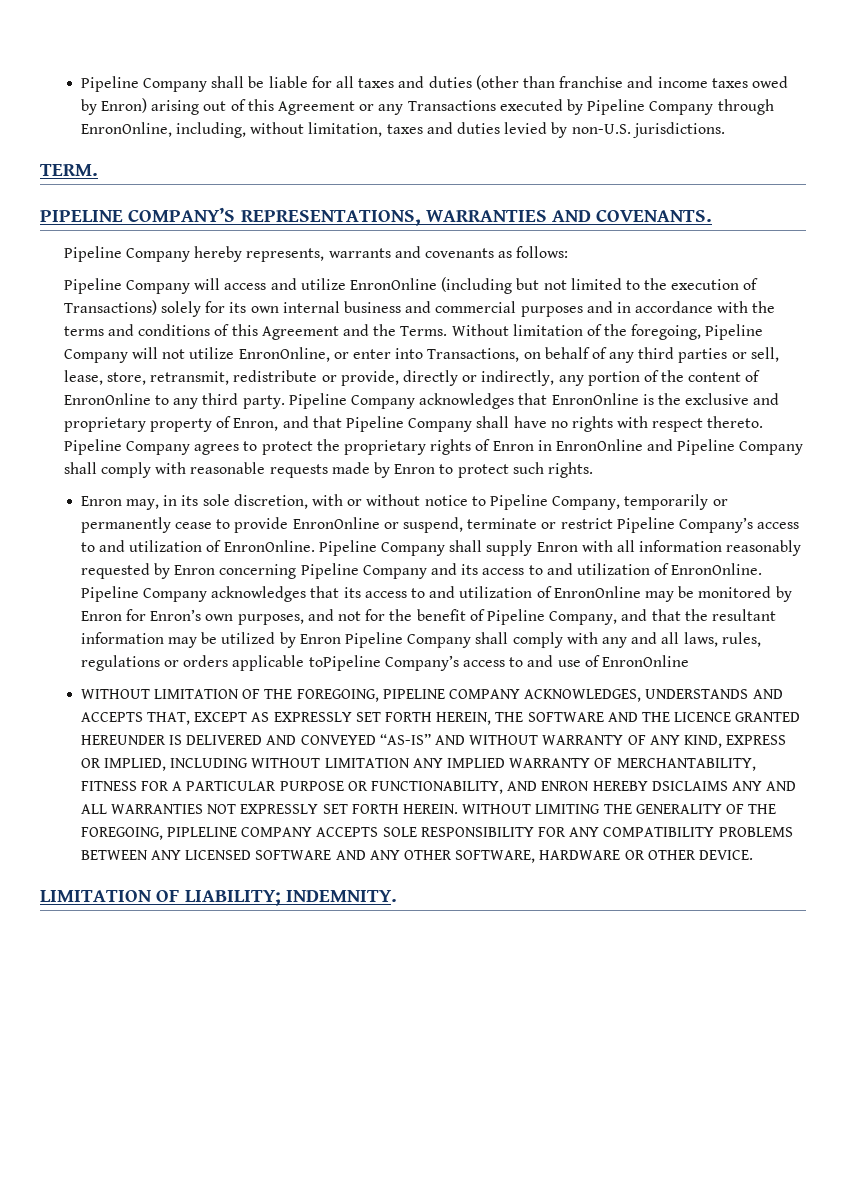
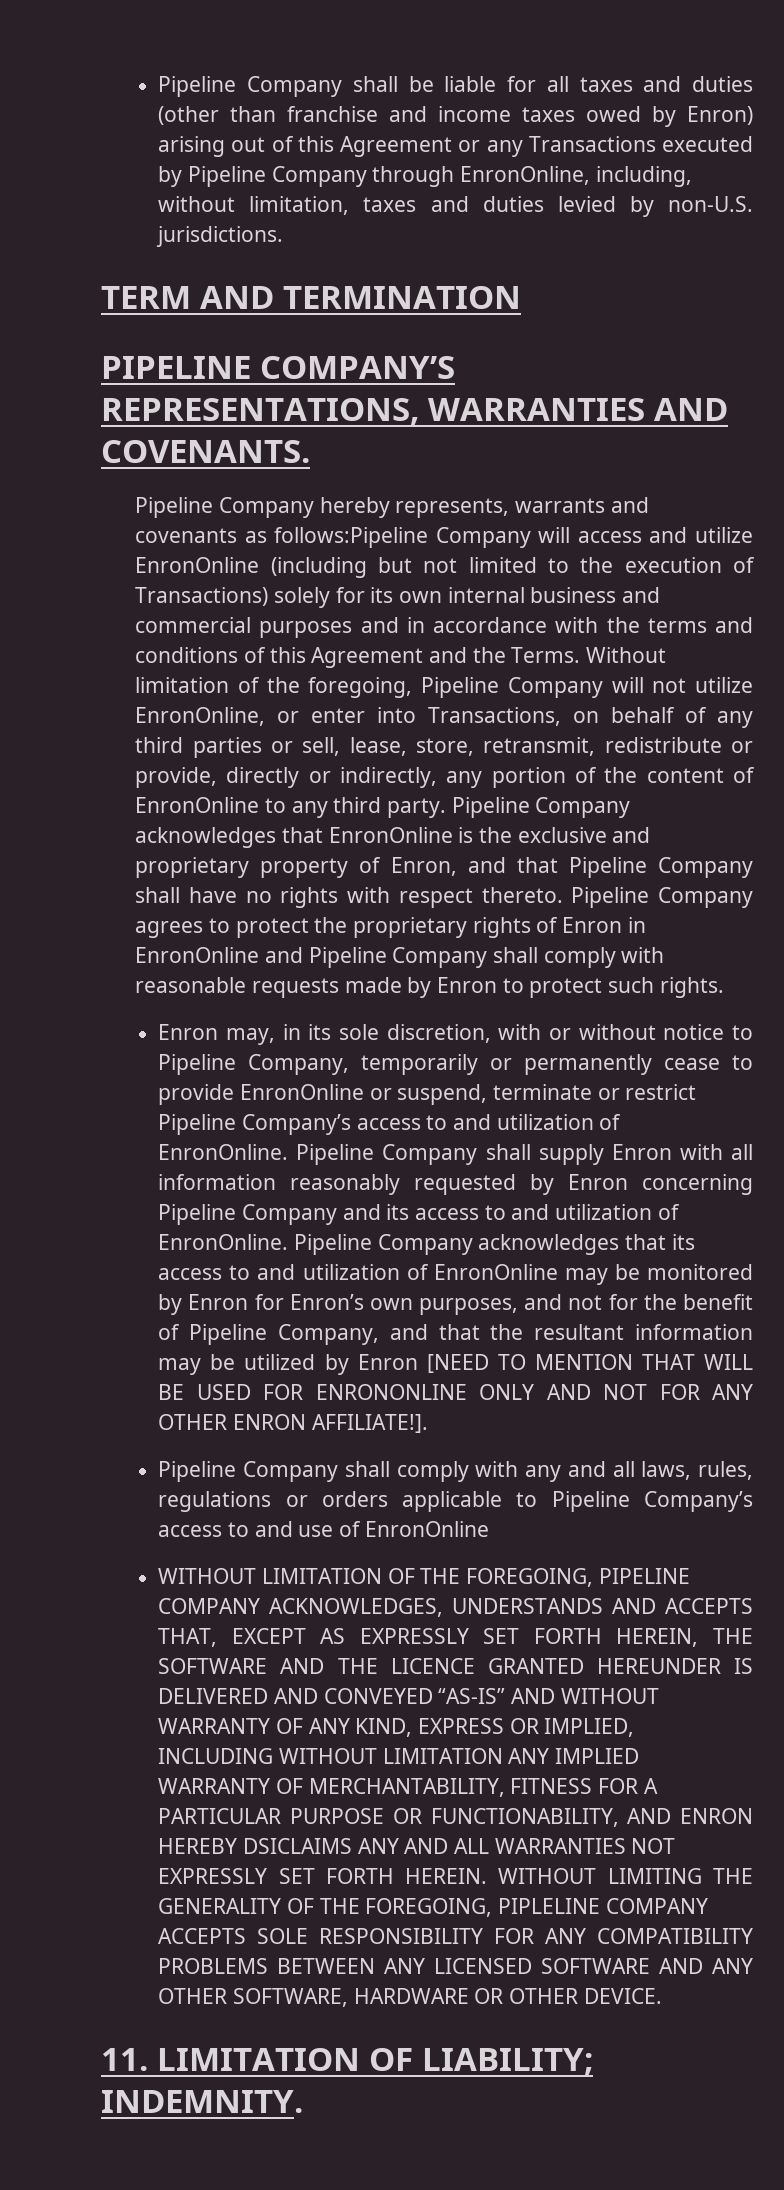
[40,164,98,176] TERM. -> [101,286,521,309] TERM AND TERMINATION
[516,246,569,258] [63,278,122,294] follows: // Pipeline -> [274,527,429,548] follows:Pipeline
(341, 639) none -> [426,1354,753,1373] [158,1384,753,1400] [158,1414,428,1433] [NEED TO MENTION THAT WILL BE USED FOR ENRONONLINE ONLY AND NOT FOR ANY OTHER ENRON AFFILIATE!]. //
[308,655,381,671] toPipeline -> [516,1491,630,1512] to Pipeline
(753, 855) none -> [101,2048,148,2071] 11.

